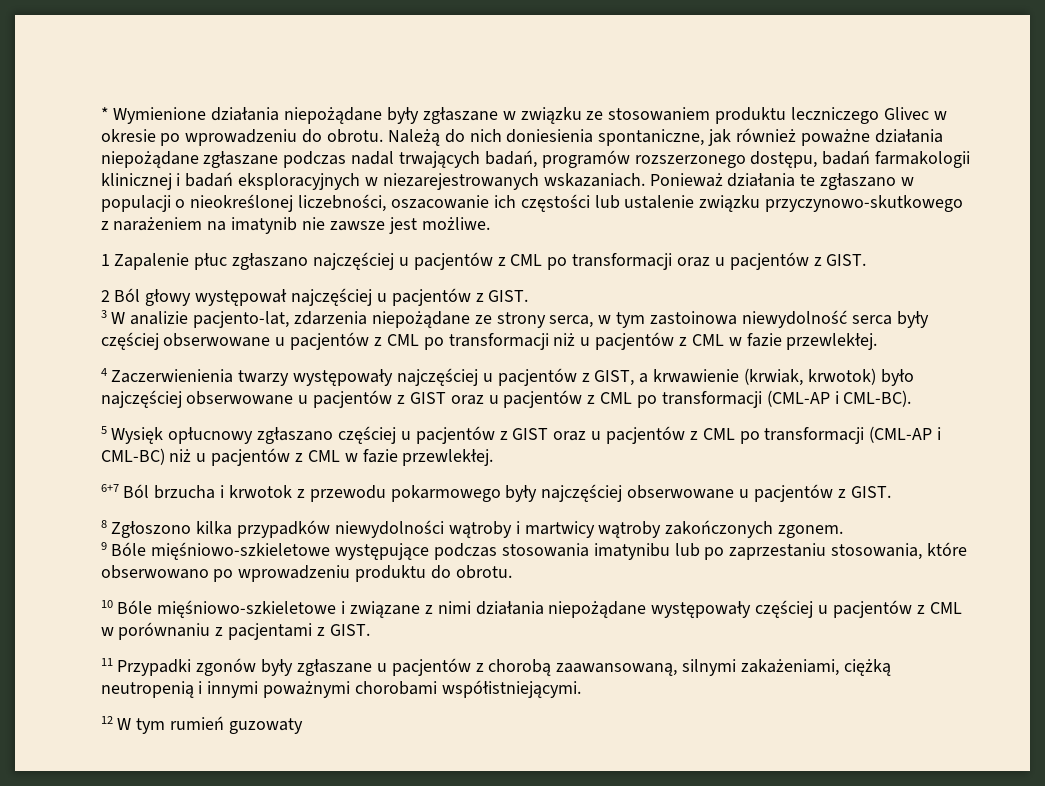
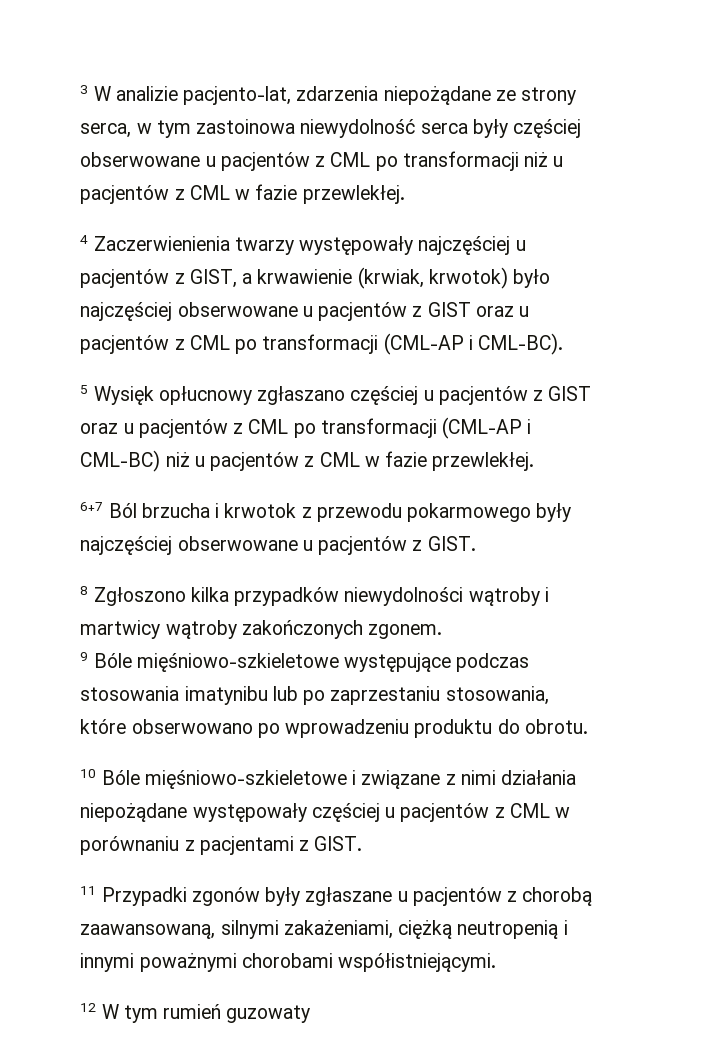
[100,107,947,124] [100,128,943,146] [100,150,971,168] [100,172,914,190] [100,194,964,212] [100,217,490,234] [100,252,867,270] [100,288,529,306] * Wymienione działania niepożądane były zgłaszane w związku ze stosowaniem produktu leczniczego Glivec w okresie po wprowadzeniu do obrotu. Należą do nich doniesienia spontaniczne, jak również poważne działania niepożądane zgłaszane podczas nadal trwających badań, programów rozszerzonego dostępu, badań farmakologii klinicznej i badań eksploracyjnych w niezarejestrowanych wskazaniach. Ponieważ działania te zgłaszano w populacji o nieokreślonej liczebności, oszacowanie ich częstości lub ustalenie związku przyczynowo-skutkowego z narażeniem na imatynib nie zawsze jest możliwe. // 1 Zapalenie płuc zgłaszano najczęściej u pacjentów z CML po transformacji oraz u pacjentów z GIST. // 2 Ból głowy występował najczęściej u pacjentów z GIST. // -> (80, 89) none

